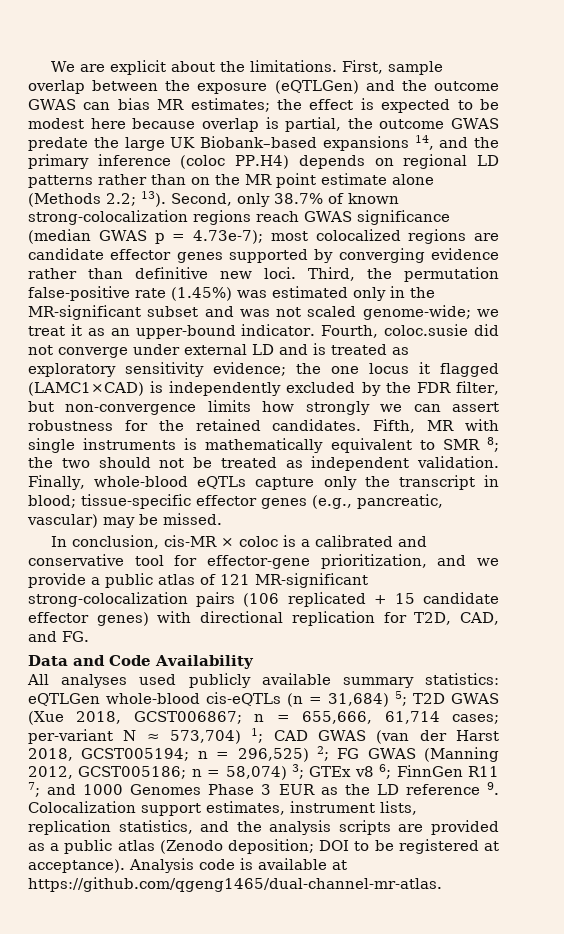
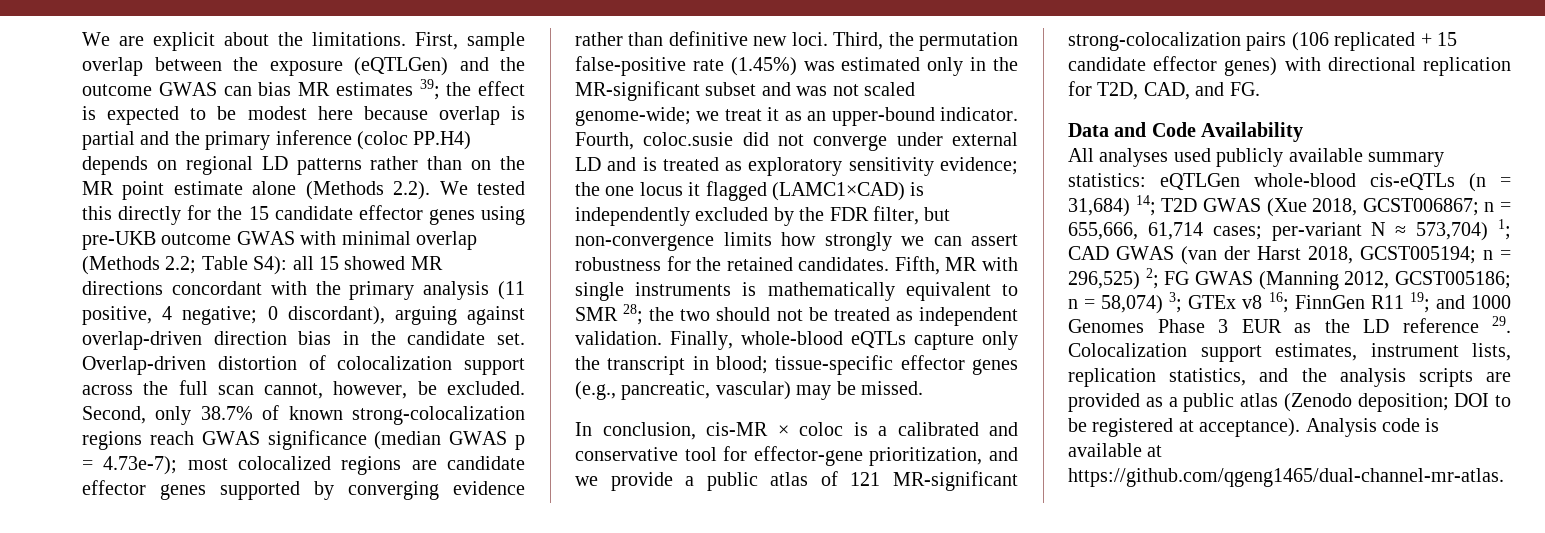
[190,98,270,112] estimates; -> [335,79,440,100] estimates 39;
[285,117,499,132] [28,135,434,151] partial, the outcome GWAS predate the large UK Biobank–based expansions 14, -> [82,131,135,150] partial
[106,191,166,207] 2.2; 13). -> [393,181,525,200] [82,205,525,225] [82,231,477,250] [82,256,443,275] [82,281,525,300] [82,306,525,325] [82,331,526,350] [82,355,525,375] [82,380,525,399] 2.2). We tested this directly for the 15 candidate effector genes using pre-UKB outcome GWAS with minimal overlap (Methods 2.2; Table S4): all 15 showed MR directions concordant with the primary analysis (11 positive, 4 negative; 0 discordant), arguing against overlap-driven direction bias in the candidate set. Overlap-driven distortion of colocalization support across the full scan cannot, however, be excluded.
[487,437,500,452] 8; -> [623,304,644,325] 28;
[395,691,407,706] 5; -> [1135,195,1156,216] 14;
[379,764,392,779] 6; -> [1268,292,1289,313] 16;
[28,782,40,797] 7; -> [1409,292,1430,313] 19;
[486,782,499,795] 9. -> [1492,316,1511,333] 29.

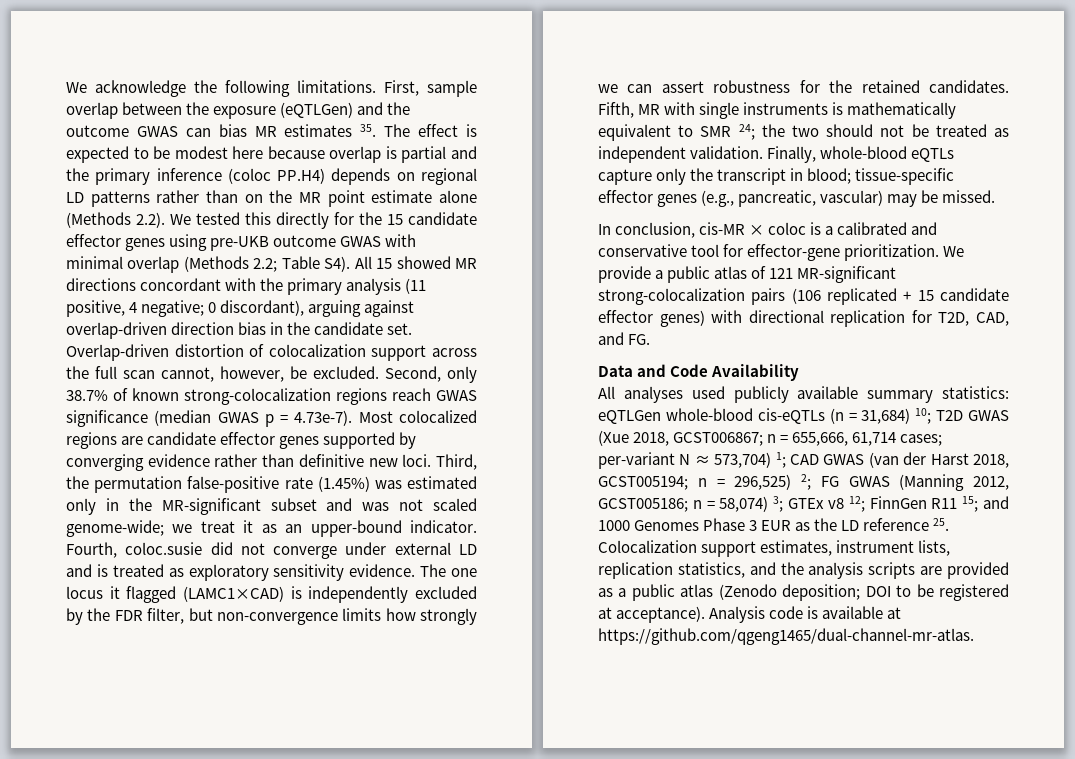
[82,32,303,51] We are explicit about the -> [66,80,290,97] We acknowledge the following
[419,79,472,100] 39; the -> [360,124,411,137] 35. The
[253,256,314,275] S4): all -> [324,256,372,272] S4). All
[103,456,228,475] 4.73e-7); most -> [294,410,393,426] 4.73e-7). Most
[940,157,1018,175] [575,182,600,196] evidence; the -> [349,564,447,577] evidence. The
[623,304,644,325] 28; -> [738,124,755,140] 24;
[869,447,1018,466] [575,476,598,486] prioritization, and we -> [844,244,965,261] prioritization. We
[1135,195,1156,216] 14; -> [915,408,932,424] 10;
[1268,292,1289,313] 16; -> [848,496,865,512] 12;
[1409,292,1430,313] 19; -> [962,496,979,512] 15;
[1492,316,1511,333] 29. -> [933,518,950,531] 25.

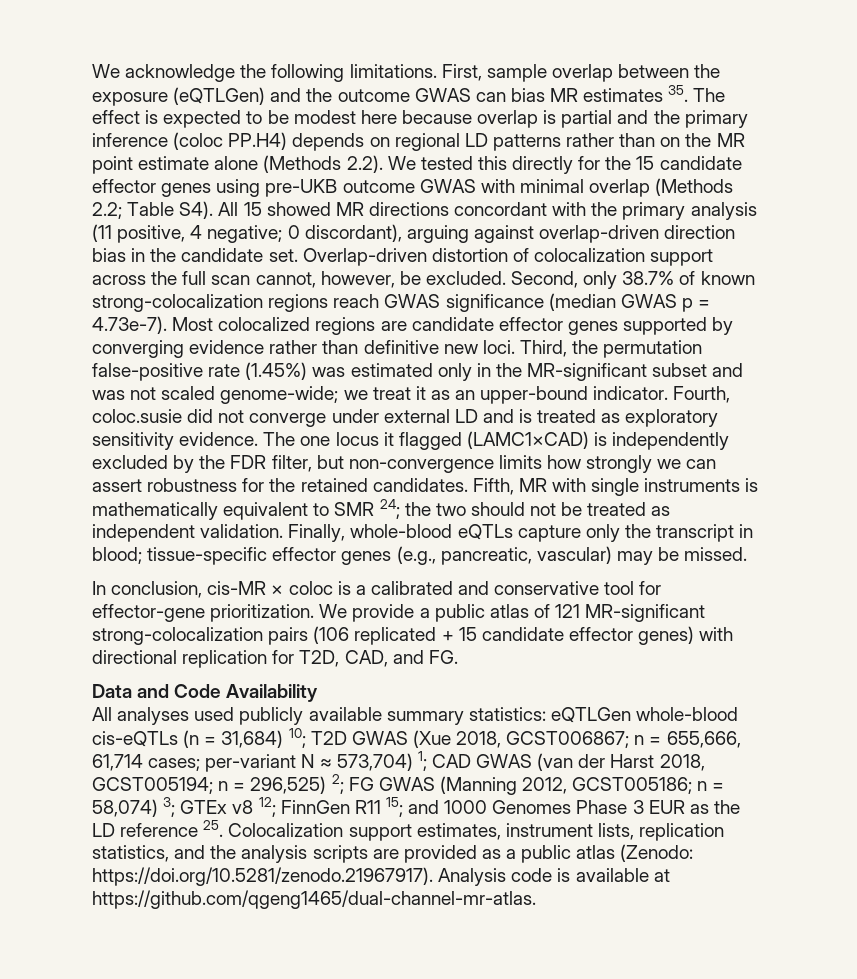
[718,584,1009,601] [598,606,706,623] (Zenodo deposition; DOI to be registered at acceptance). -> [620,844,694,862] [92,867,433,886] (Zenodo: https://doi.org/10.5281/zenodo.21967917).

